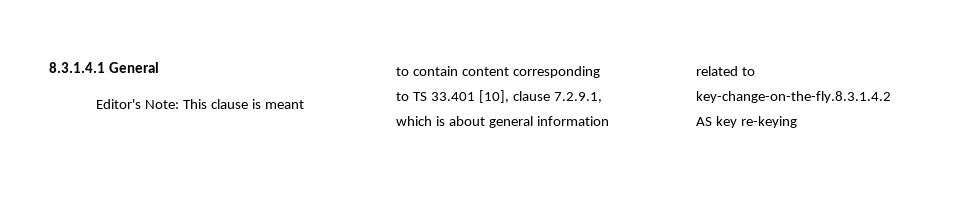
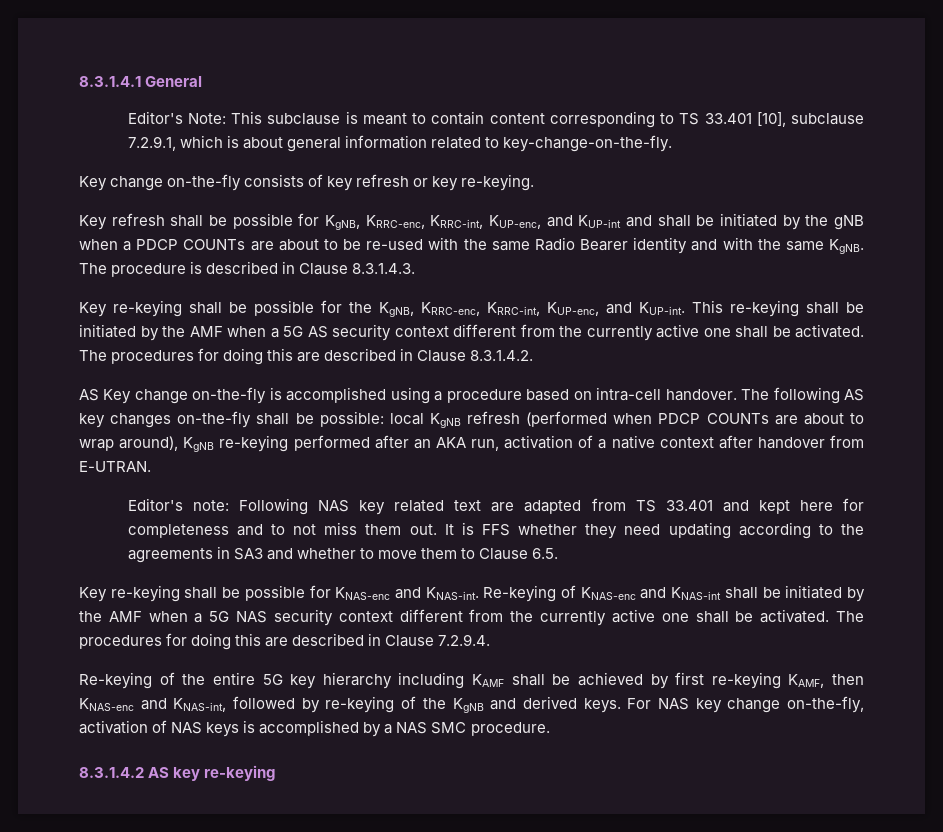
[210,99,248,109] clause -> [267,113,341,125] subclause
[512,91,550,101] clause -> [791,113,865,125] subclause
[696,91,892,103] key-change-on-the-fly.8.3.1.4.2 -> [503,135,673,152] [79,174,535,191] [79,213,864,230] [79,237,864,254] [79,261,416,277] [79,300,864,317] [79,324,864,341] [79,348,534,365] [79,387,864,404] [79,411,864,428] [79,435,864,452] [79,461,151,472] [127,498,864,515] [127,522,864,539] [127,546,559,563] [79,585,866,602] [79,609,865,626] [79,633,491,650] [79,672,864,689] [79,696,864,713] [79,720,550,737] [79,767,144,778] key-change-on-the-fly. // Key change on-the-fly consists of key refresh or key re-keying. // Key refresh shall be possible for KgNB, KRRC-enc, KRRC-int, KUP-enc, and KUP-int and shall be initiated by the gNB when a PDCP COUNTs are about to be re-used with the same Radio Bearer identity and with the same KgNB. The procedure is described in Clause 8.3.1.4.3. // Key re-keying shall be possible for the KgNB, KRRC-enc, KRRC-int, KUP-enc, and KUP-int. This re-keying shall be initiated by the AMF when a 5G AS security context different from the currently active one shall be activated. The procedures for doing this are described in Clause 8.3.1.4.2. // AS Key change on-the-fly is accomplished using a procedure based on intra-cell handover. The following AS key changes on-the-fly shall be possible: local KgNB refresh (performed when PDCP COUNTs are about to wrap around), KgNB re-keying performed after an AKA run, activation of a native context after handover from E-UTRAN. // Editor's note: Following NAS key related text are adapted from TS 33.401 and kept here for completeness and to not miss them out. It is FFS whether they need updating according to the agreements in SA3 and whether to move them to Clause 6.5. // Key re-keying shall be possible for KNAS-enc and KNAS-int. Re-keying of KNAS-enc and KNAS-int shall be initiated by the AMF when a 5G NAS security context different from the currently active one shall be activated. The procedures for doing this are described in Clause 7.2.9.4. // Re-keying of the entire 5G key hierarchy including KAMF shall be achieved by first re-keying KAMF, then KNAS-enc and KNAS-int, followed by re-keying of the KgNB and derived keys. For NAS key change on-the-fly, activation of NAS keys is accomplished by a NAS SMC procedure. // 8.3.1.4.2

